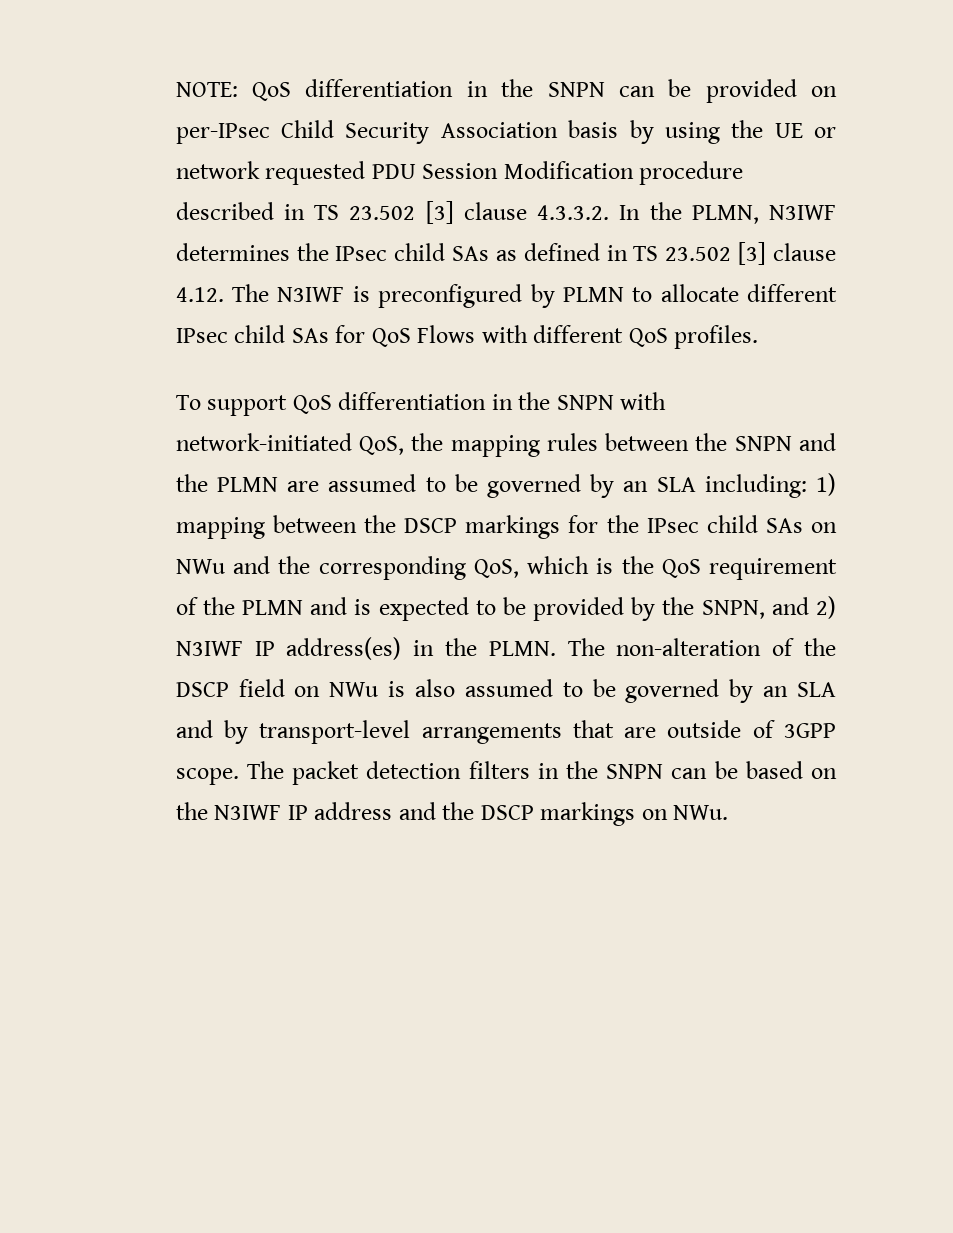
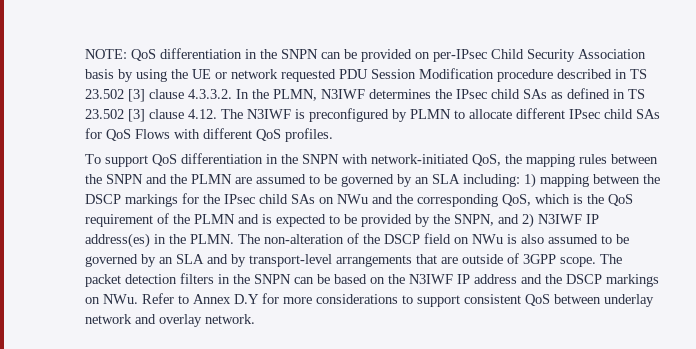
(729, 812) none -> [141,293,654,307] [84,314,255,327] Refer to Annex D.Y for more considerations to support consistent QoS between underlay network and overlay network.

